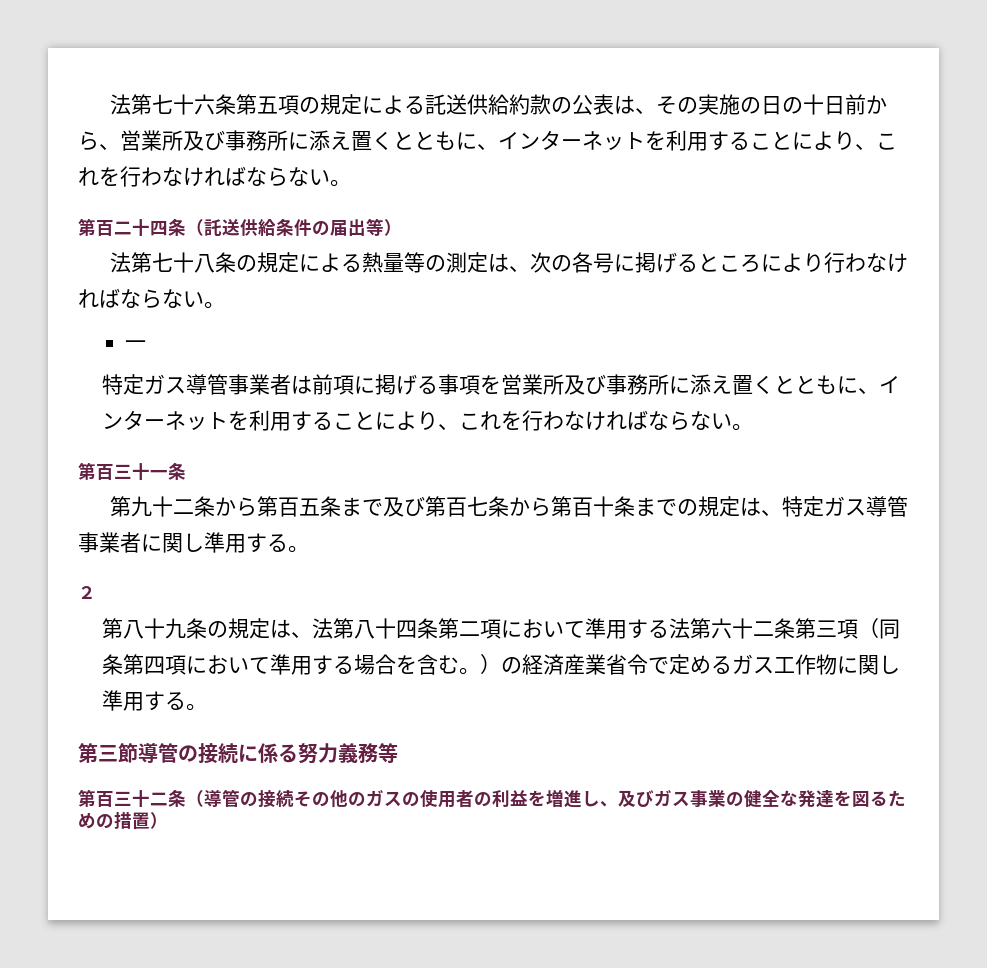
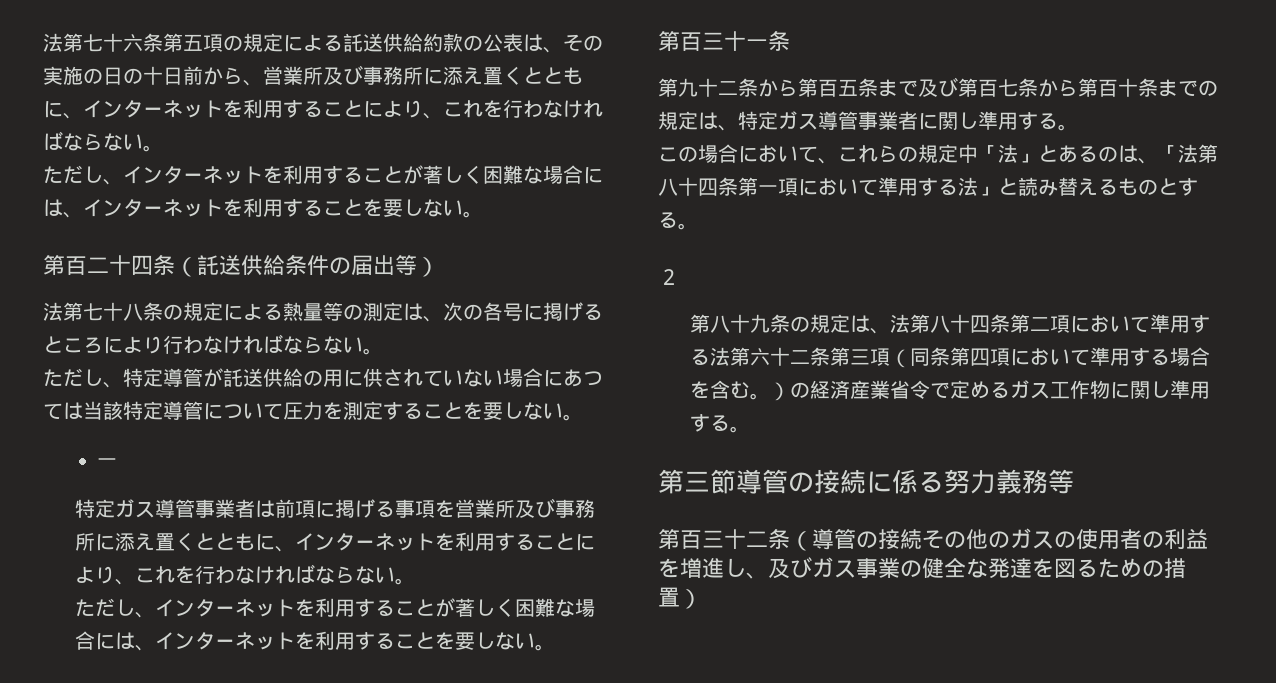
(351, 183) none -> [43,165,603,185] [43,198,483,218] // ただし、インターネットを利用することが著しく困難な場合には、インターネットを利用することを要しない。
(225, 305) none -> [43,368,603,388] [43,401,583,421] // ただし、特定導管が託送供給の用に供されていない場合にあつては当該特定導管について圧力を測定することを要しない。
(753, 427) none -> [74,598,595,618] [74,631,555,651] // ただし、インターネットを利用することが著しく困難な場合には、インターネットを利用することを要しない。
(309, 549) none -> [658,144,1218,164] [658,177,1198,196] [658,212,698,230] // この場合において、これらの規定中「法」とあるのは、「法第八十四条第一項において準用する法」と読み替えるものとする。

